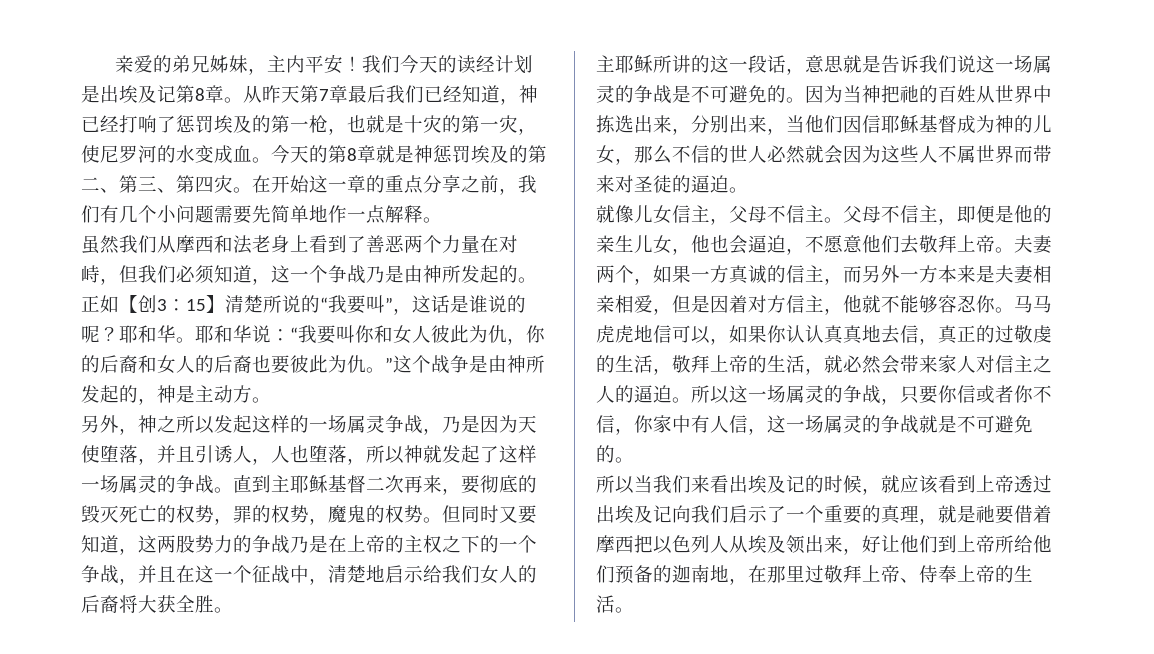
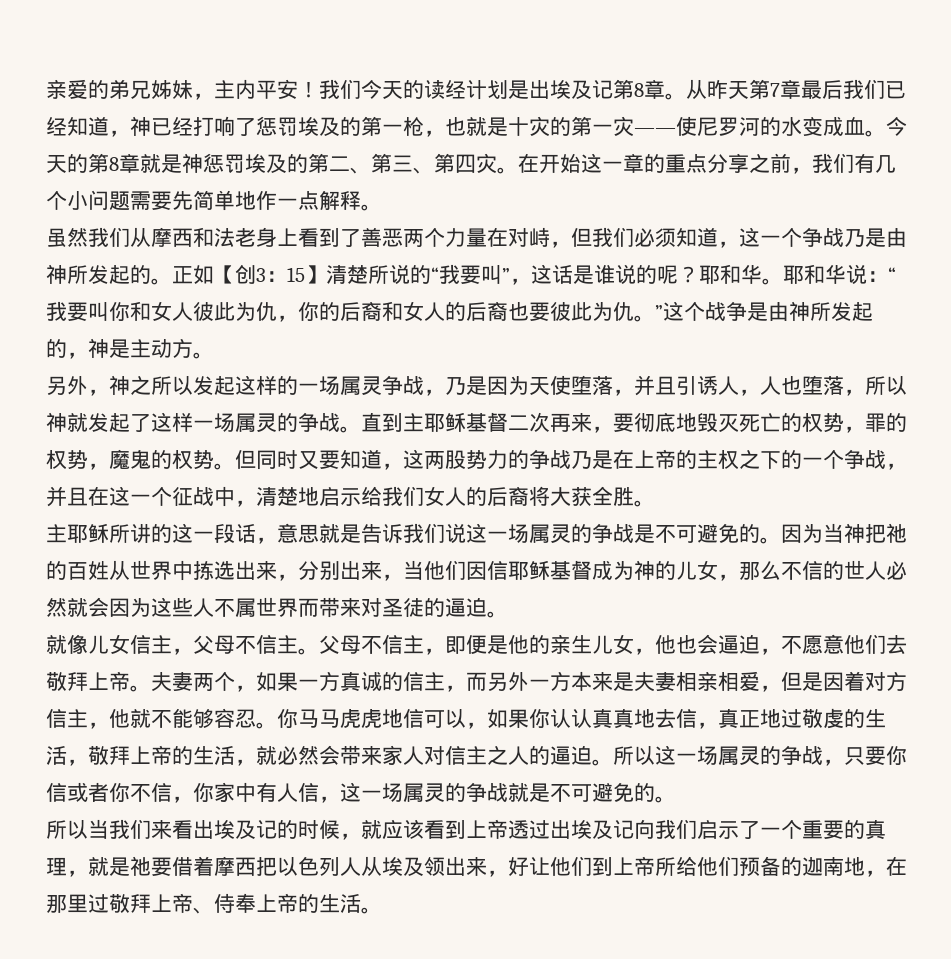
[518,128,537,135] ， -> [634,128,676,134] ——
[518,475,537,493] 的 -> [676,413,697,432] 地
[976,295,1014,313] 你。 -> [256,709,298,729] 。你
[976,325,995,343] 的 -> [760,709,781,728] 地

